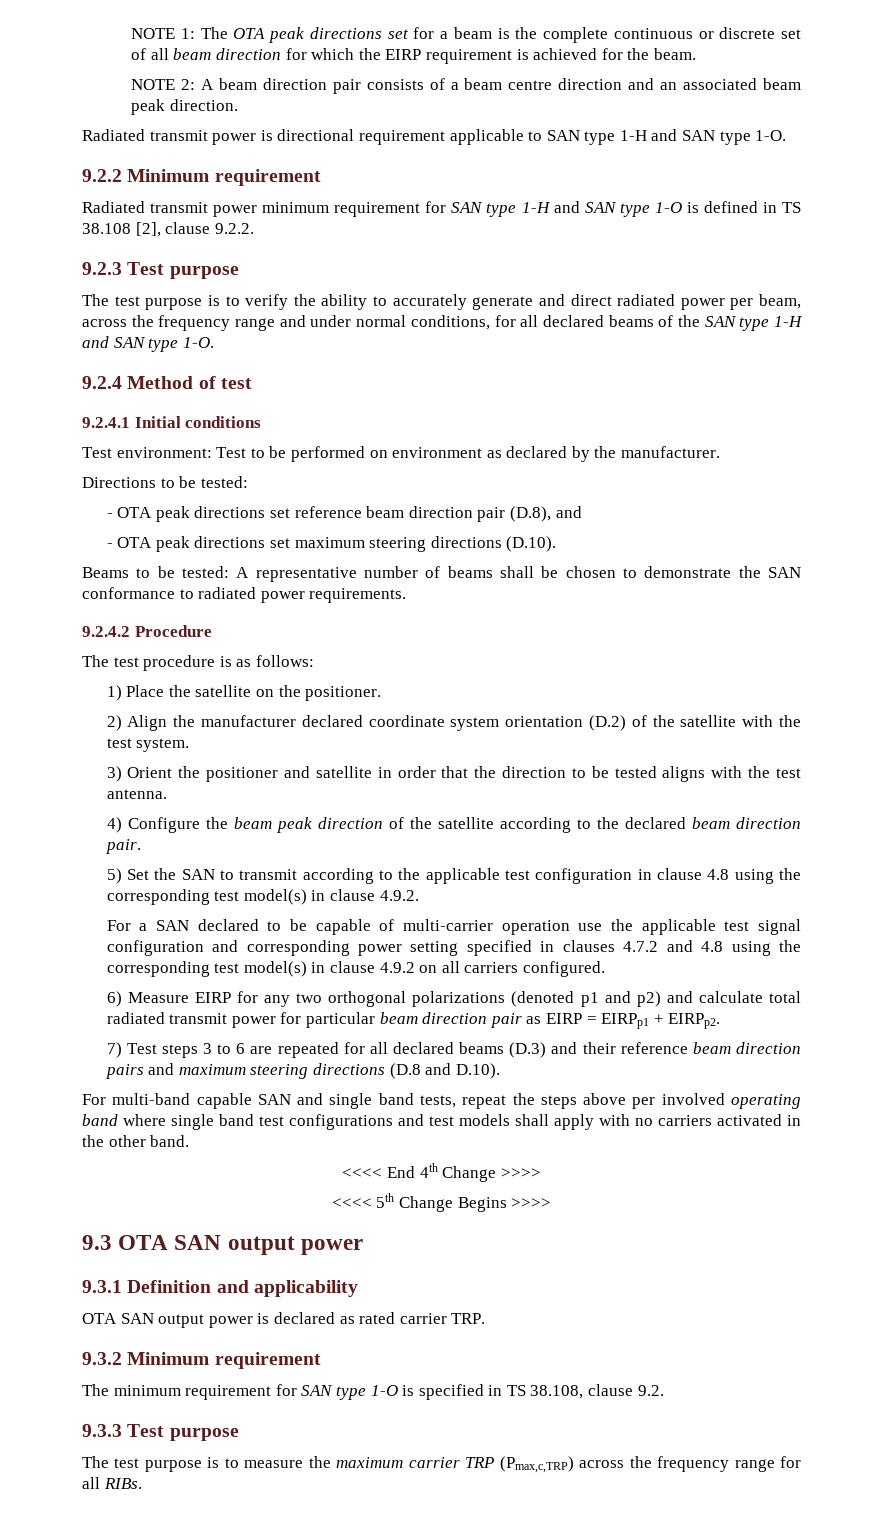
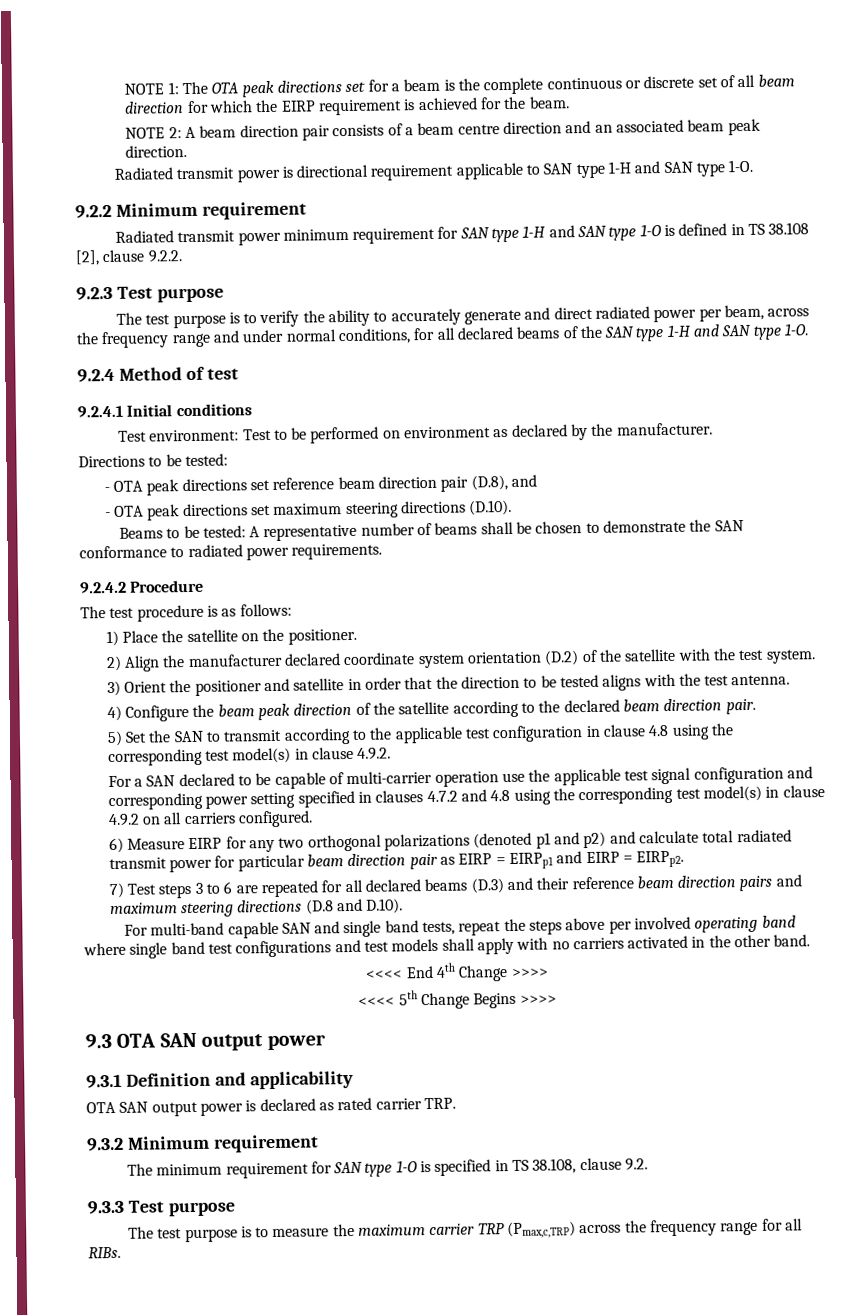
[653,1014,664,1024] + -> [556,851,633,864] and EIRP =

